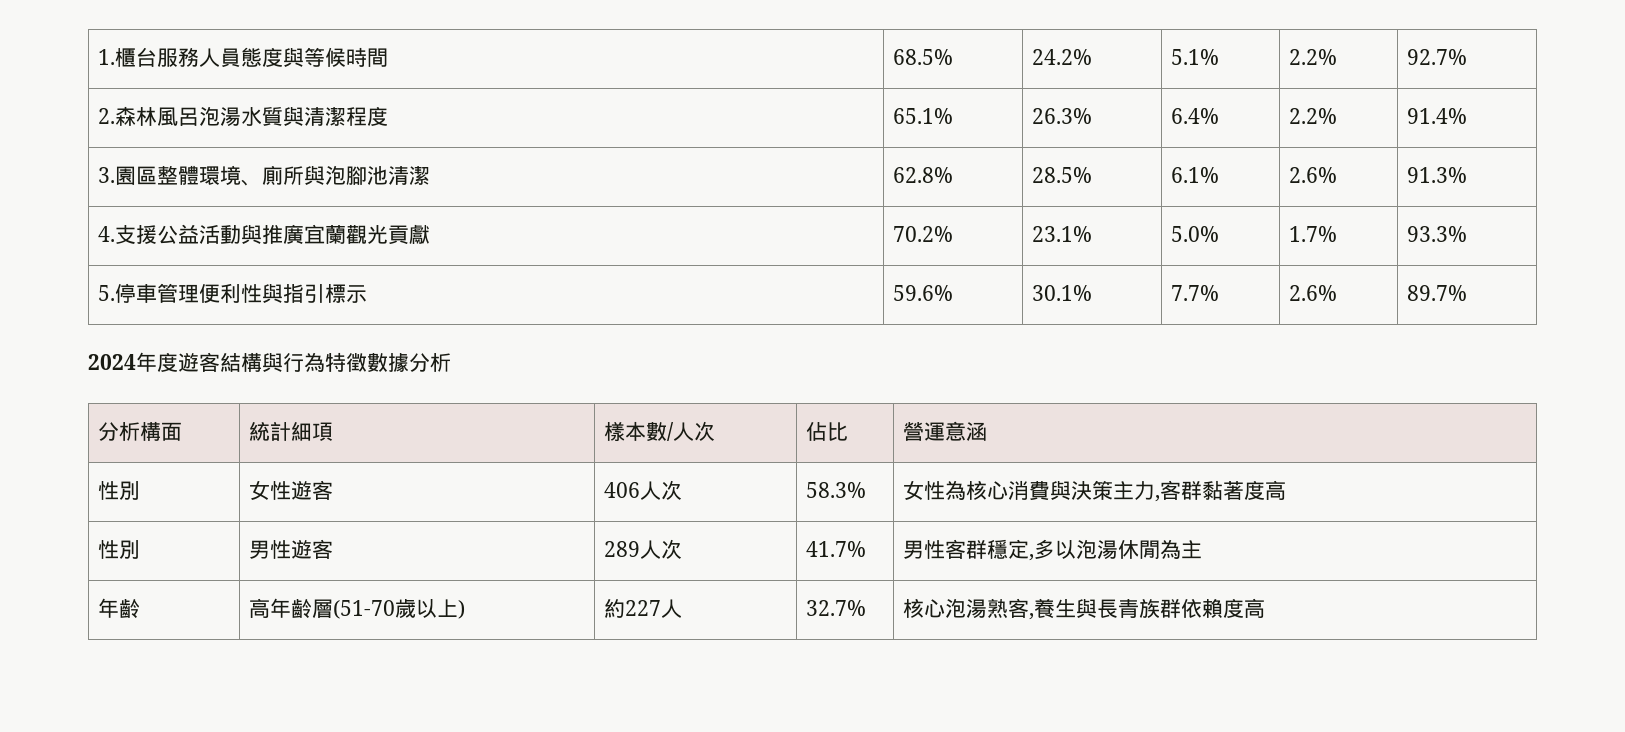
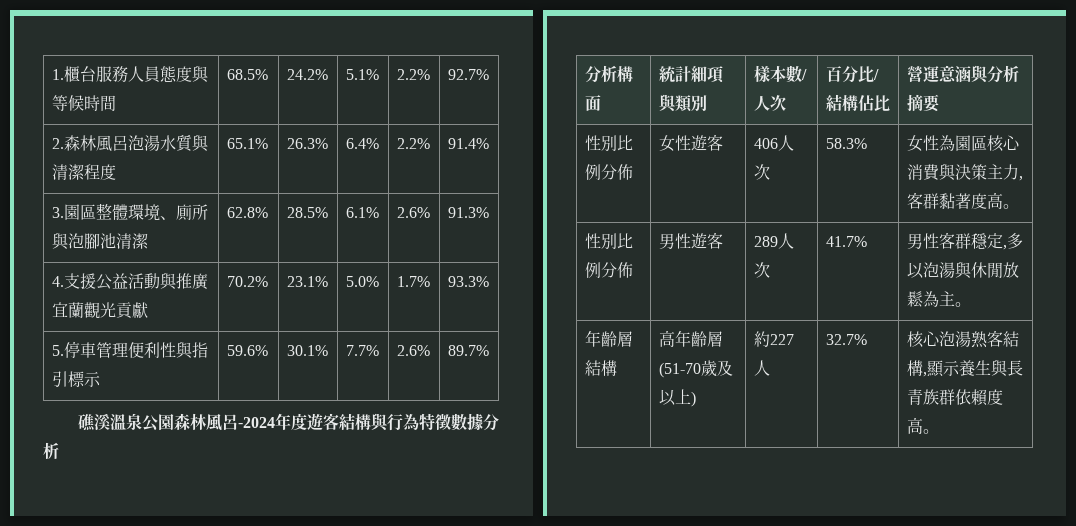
[88,354,136,370] 2024 -> [77,413,275,432] 礁溪溫泉公園森林風呂-2024
(333, 431) none -> [658,94,707,113] 與類別
(715, 431) none -> [825,66,879,83] [825,94,858,111] 百分比/結構
[97,481,140,500] // 性別 -> [970,65,1019,84] [906,94,940,112] [584,135,633,151] [584,164,633,180] 與分析摘要 // 性別比例分佈
(966, 490) none -> [954,135,987,151] 園區
[97,540,140,559] // 性別 -> [1002,204,1019,209] [584,233,633,249] [584,262,633,278] 。 // 性別比例分佈
[1117,540,1160,559] 休閒 -> [954,262,1019,279] [906,291,923,308] 與休閒放鬆
[97,598,140,619] // 年齡 -> [954,302,971,307] [584,330,633,347] [584,360,617,376] 。 // 年齡層結構
(416, 609) none -> [716,360,733,376] 及
[1028,613,1034,620] , -> [1002,331,1019,347] [906,360,960,377] 結構,顯示
(1265, 608) none -> [922,429,939,434] 。

